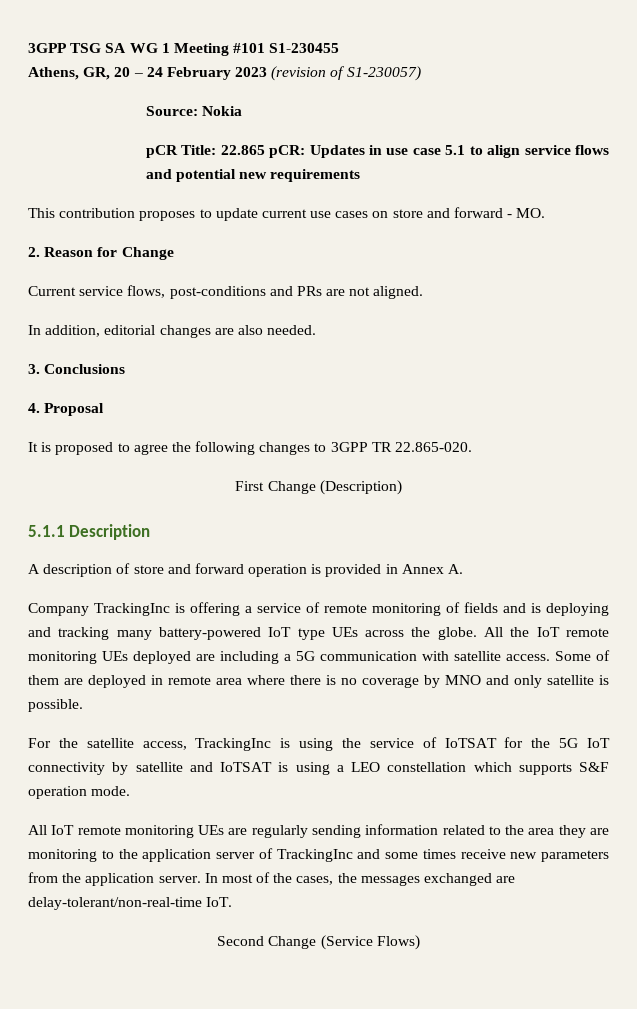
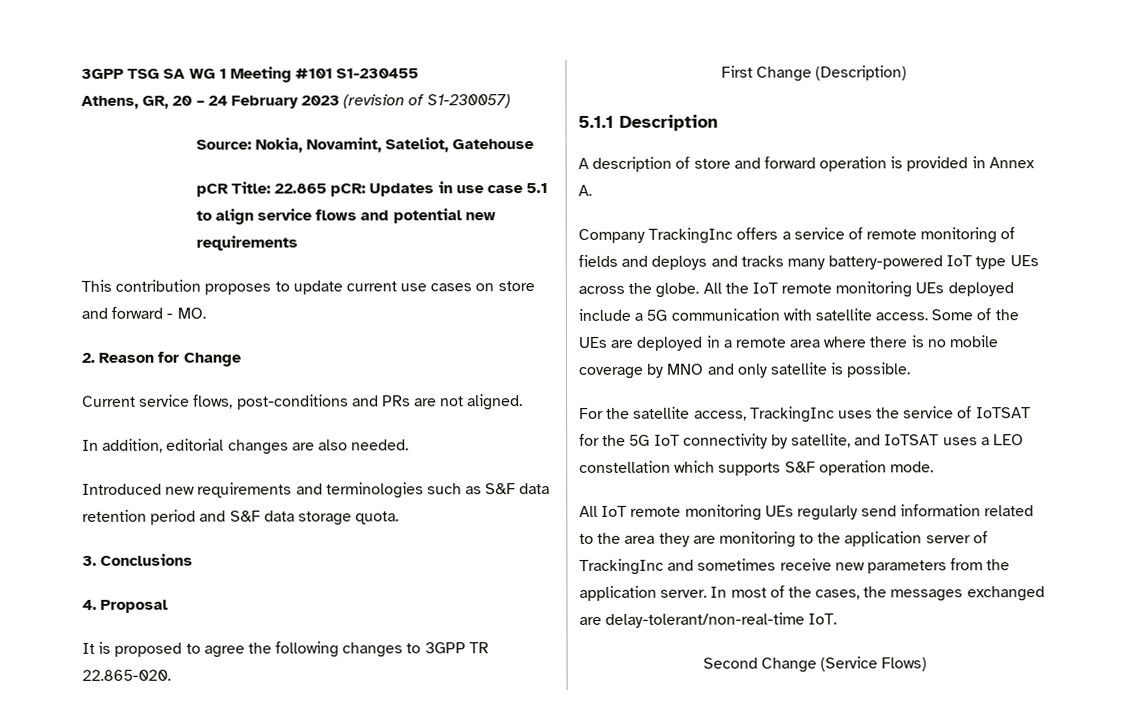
[201,106,242,116] Nokia -> [254,137,535,153] Nokia, Novamint, Sateliot, Gatehouse
(317, 330) none -> [82,482,551,499] [82,509,400,526] // Introduced new requirements and terminologies such as S&F data retention period and S&F data storage quota.
[175,602,240,616] is offering -> [736,227,779,240] offers
[531,603,609,616] [28,627,110,640] is deploying and tracking -> [651,255,784,270] deploys and tracks
[196,651,279,664] are including -> [578,308,631,321] include
[28,675,59,685] them -> [994,309,1019,321] [578,336,607,348] the UEs
(163, 680) none -> [722,339,732,348] a
(357, 681) none -> [949,335,999,348] mobile
[280,738,334,751] is using -> [837,410,873,419] uses
[135,762,183,772] satellite -> [791,433,852,448] satellite,
[278,762,330,775] is using -> [942,437,978,446] uses
[228,825,361,838] are regularly sending -> [796,505,898,521] regularly send
[385,849,456,859] some times -> [697,558,777,571] sometimes

